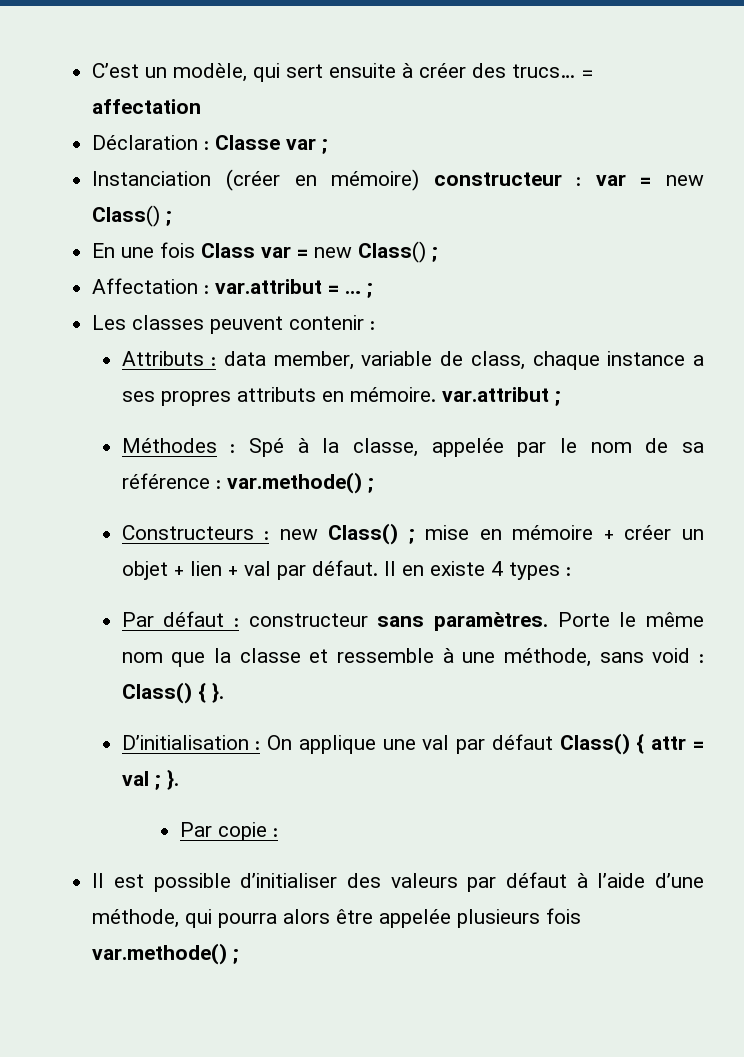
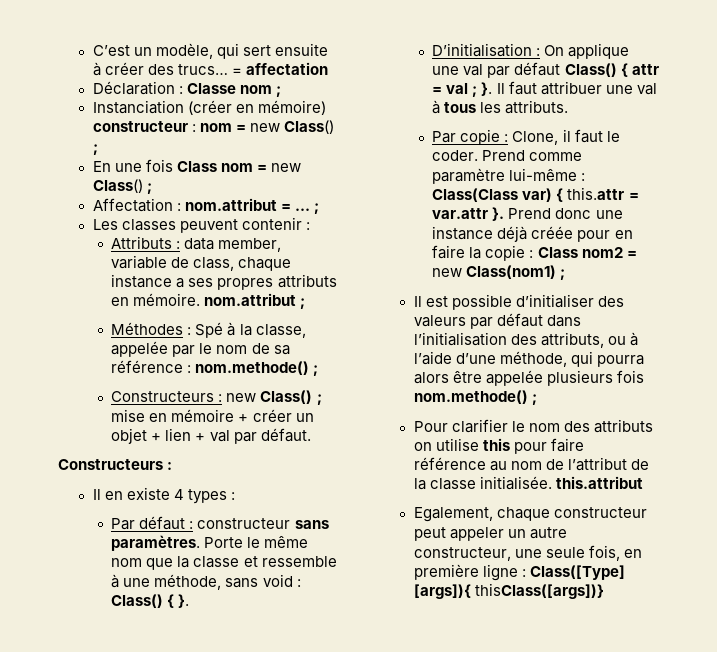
[286,138,317,150] var -> [240,85,273,94] nom
[595,174,626,186] var -> [200,123,233,132] nom
[261,246,292,258] var -> [221,163,254,172] nom
[215,279,323,294] var.attribut -> [185,198,278,211] nom.attribut
[441,387,549,402] var.attribut -> [204,293,297,306] nom.attribut
[226,472,362,494] var.methode() -> [195,361,310,375] nom.methode()
(378, 568) none -> [58,459,173,470] // Constructeurs : //
[180,822,279,841] // Par copie : -> [496,81,657,95] [432,100,569,114] [432,129,620,145] [432,150,583,161] [432,168,586,184] [432,187,639,202] [432,207,623,221] [432,226,633,242] [432,245,637,261] [432,265,566,280] Il faut attribuer une val à tous les attributs. // Par copie : Clone, il faut le coder. Prend comme paramètre lui-même : Class(Class var) { this.attr = var.attr }. Prend donc une instance déjà créée pour en faire la copie : Class nom2 = new Class(nom1) ;
(568, 880) none -> [547,315,582,327] [413,332,627,348] dans l’initialisation des attributs, ou
[92,943,240,965] var.methode() ; -> [413,390,537,405] [413,419,654,433] [413,438,585,454] [413,457,650,471] [413,476,644,490] [413,507,648,522] [413,527,568,541] [413,545,643,561] [413,564,626,581] [413,583,604,599] nom.methode() ; // Pour clarifier le nom des attributs on utilise this pour faire référence au nom de l’attribut de la classe initialisée. this.attribut // Egalement, chaque constructeur peut appeler un autre constructeur, une seule fois, en première ligne : Class([Type] [args]){ thisClass([args])}

